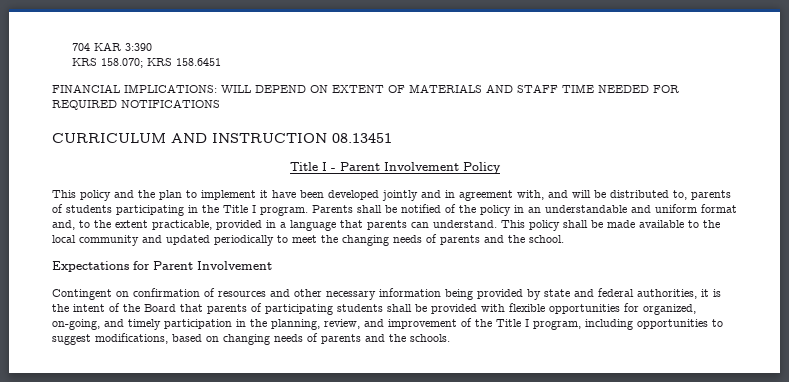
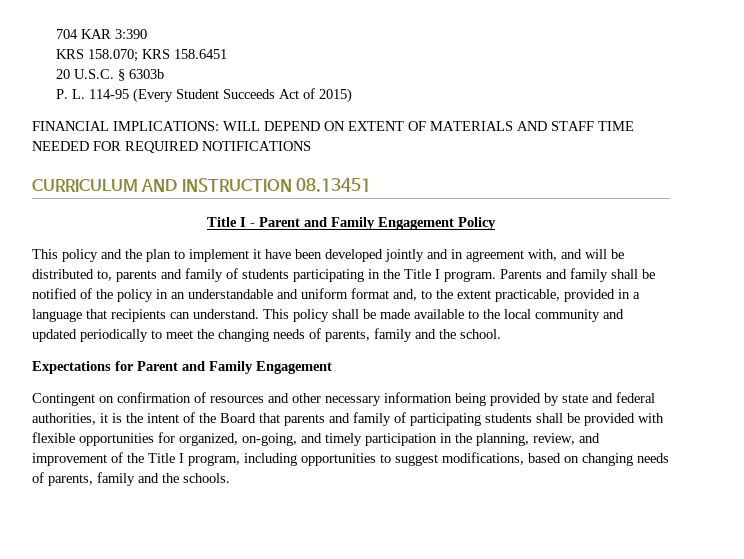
(221, 62) none -> [56,69,165,81] [56,88,353,103] // 20 U.S.C. § 6303b // P. L. 114-95 (Every Student Succeeds Act of 2015)
[383,162,459,171] Involvement -> [304,217,454,230] and Family Engagement
(731, 195) none -> [161,268,223,282] and family
(353, 209) none -> [546,268,608,282] and family
[367,220,407,230] parents -> [111,309,166,322] recipients
[440,235,480,245] parents -> [325,328,412,342] parents, family
[197,261,272,270] Involvement -> [182,361,332,374] and Family Engagement
(247, 309) none -> [329,412,391,426] and family
[321,334,361,344] parents -> [48,472,135,486] parents, family

